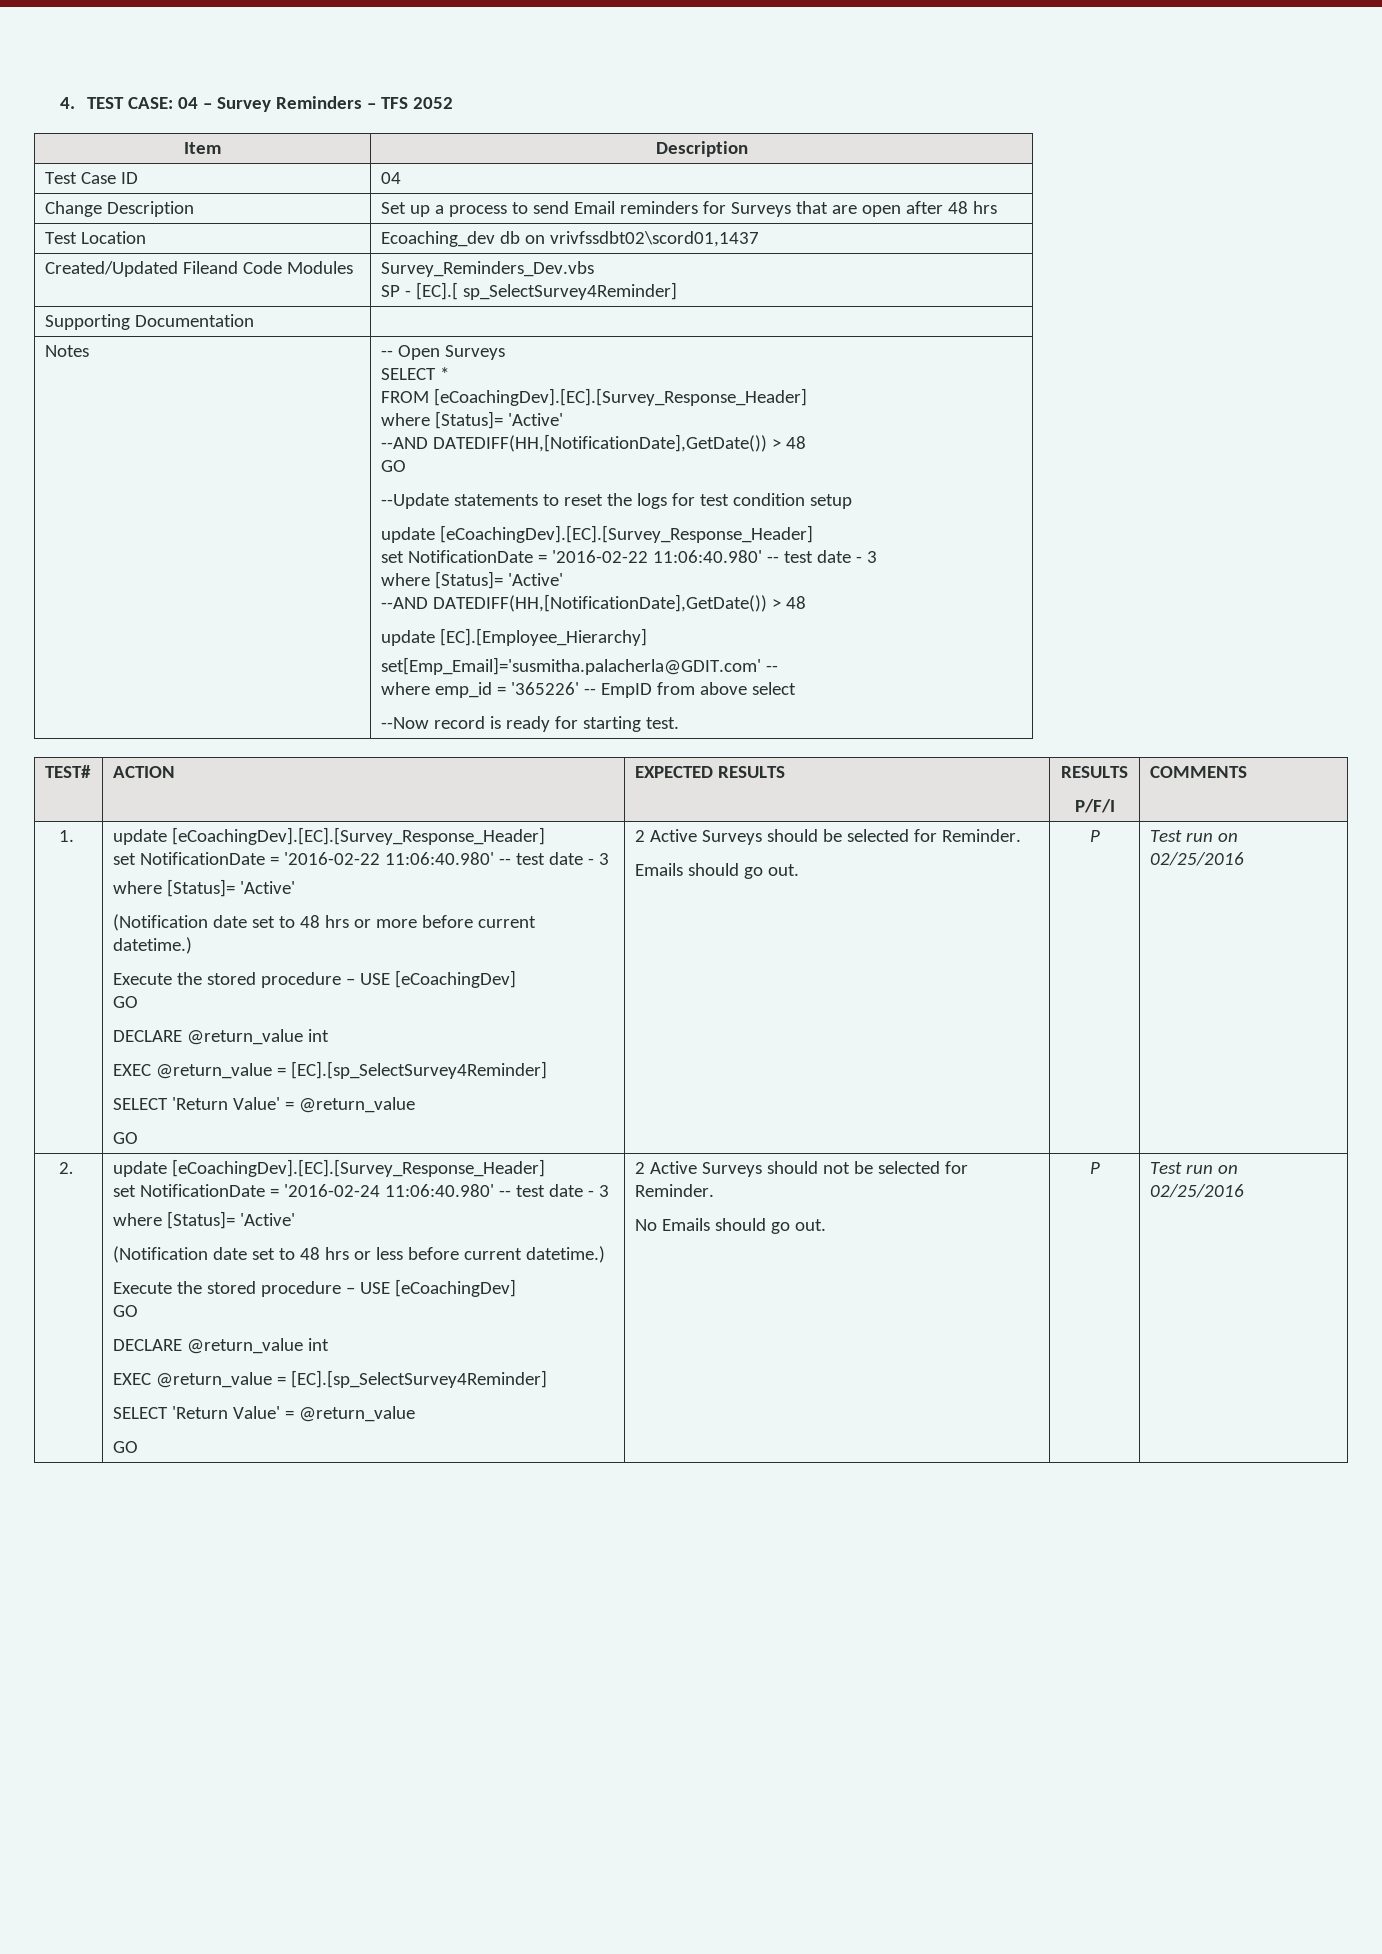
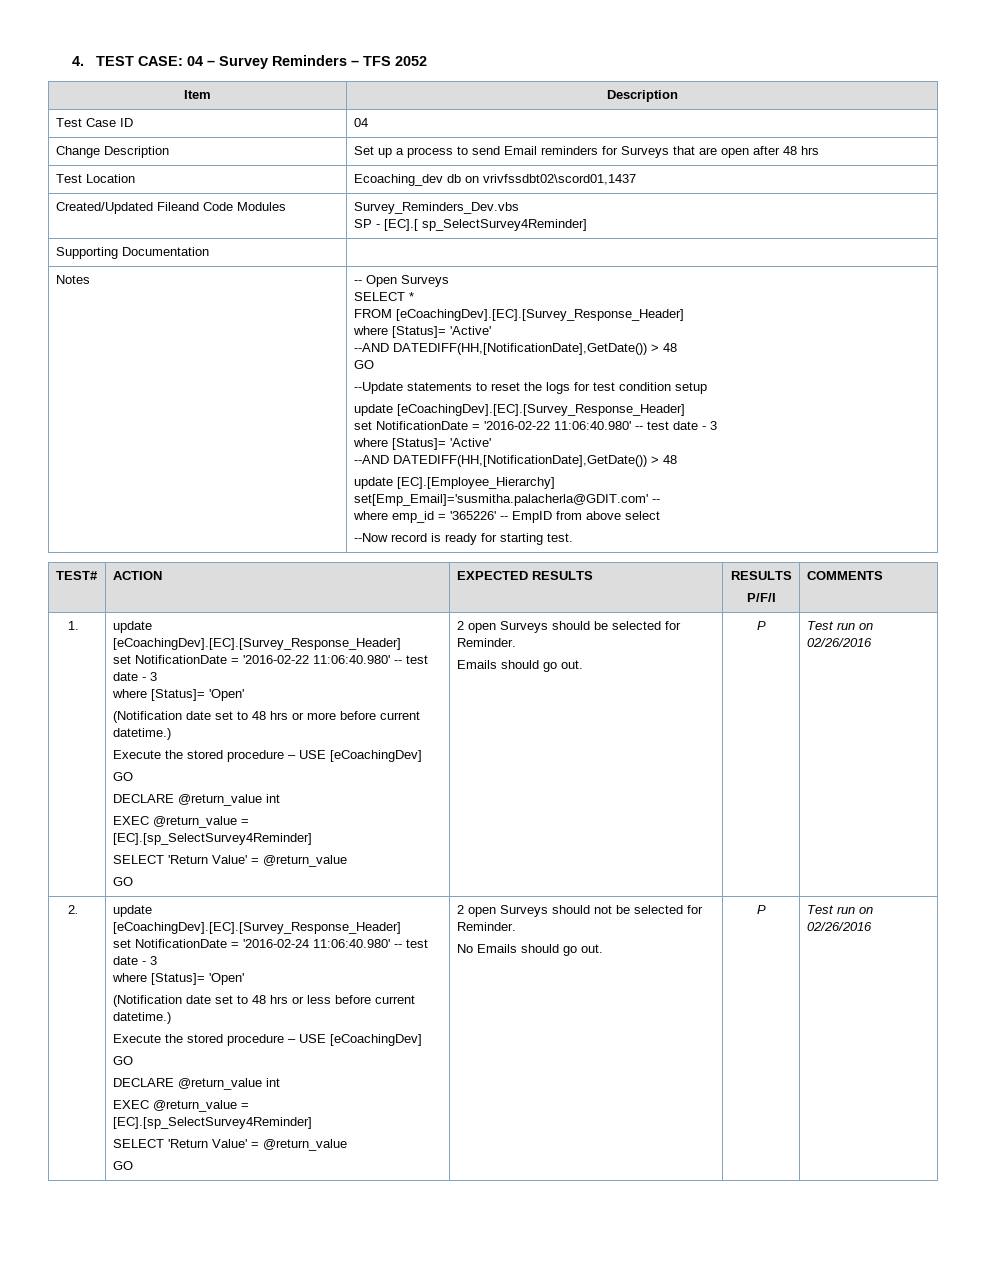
[240,881,296,894] 'Active' -> [208,689,244,701] 'Open'
[650,829,698,842] Active -> [467,623,496,633] open
[1150,852,1245,866] 02/25/2016 -> [806,638,872,647] 02/26/2016
[240,1213,296,1226] 'Active' -> [208,973,244,985] 'Open'
[650,1161,698,1174] Active -> [467,907,496,917] open
[1150,1184,1245,1198] 02/25/2016 -> [806,922,872,931] 02/26/2016

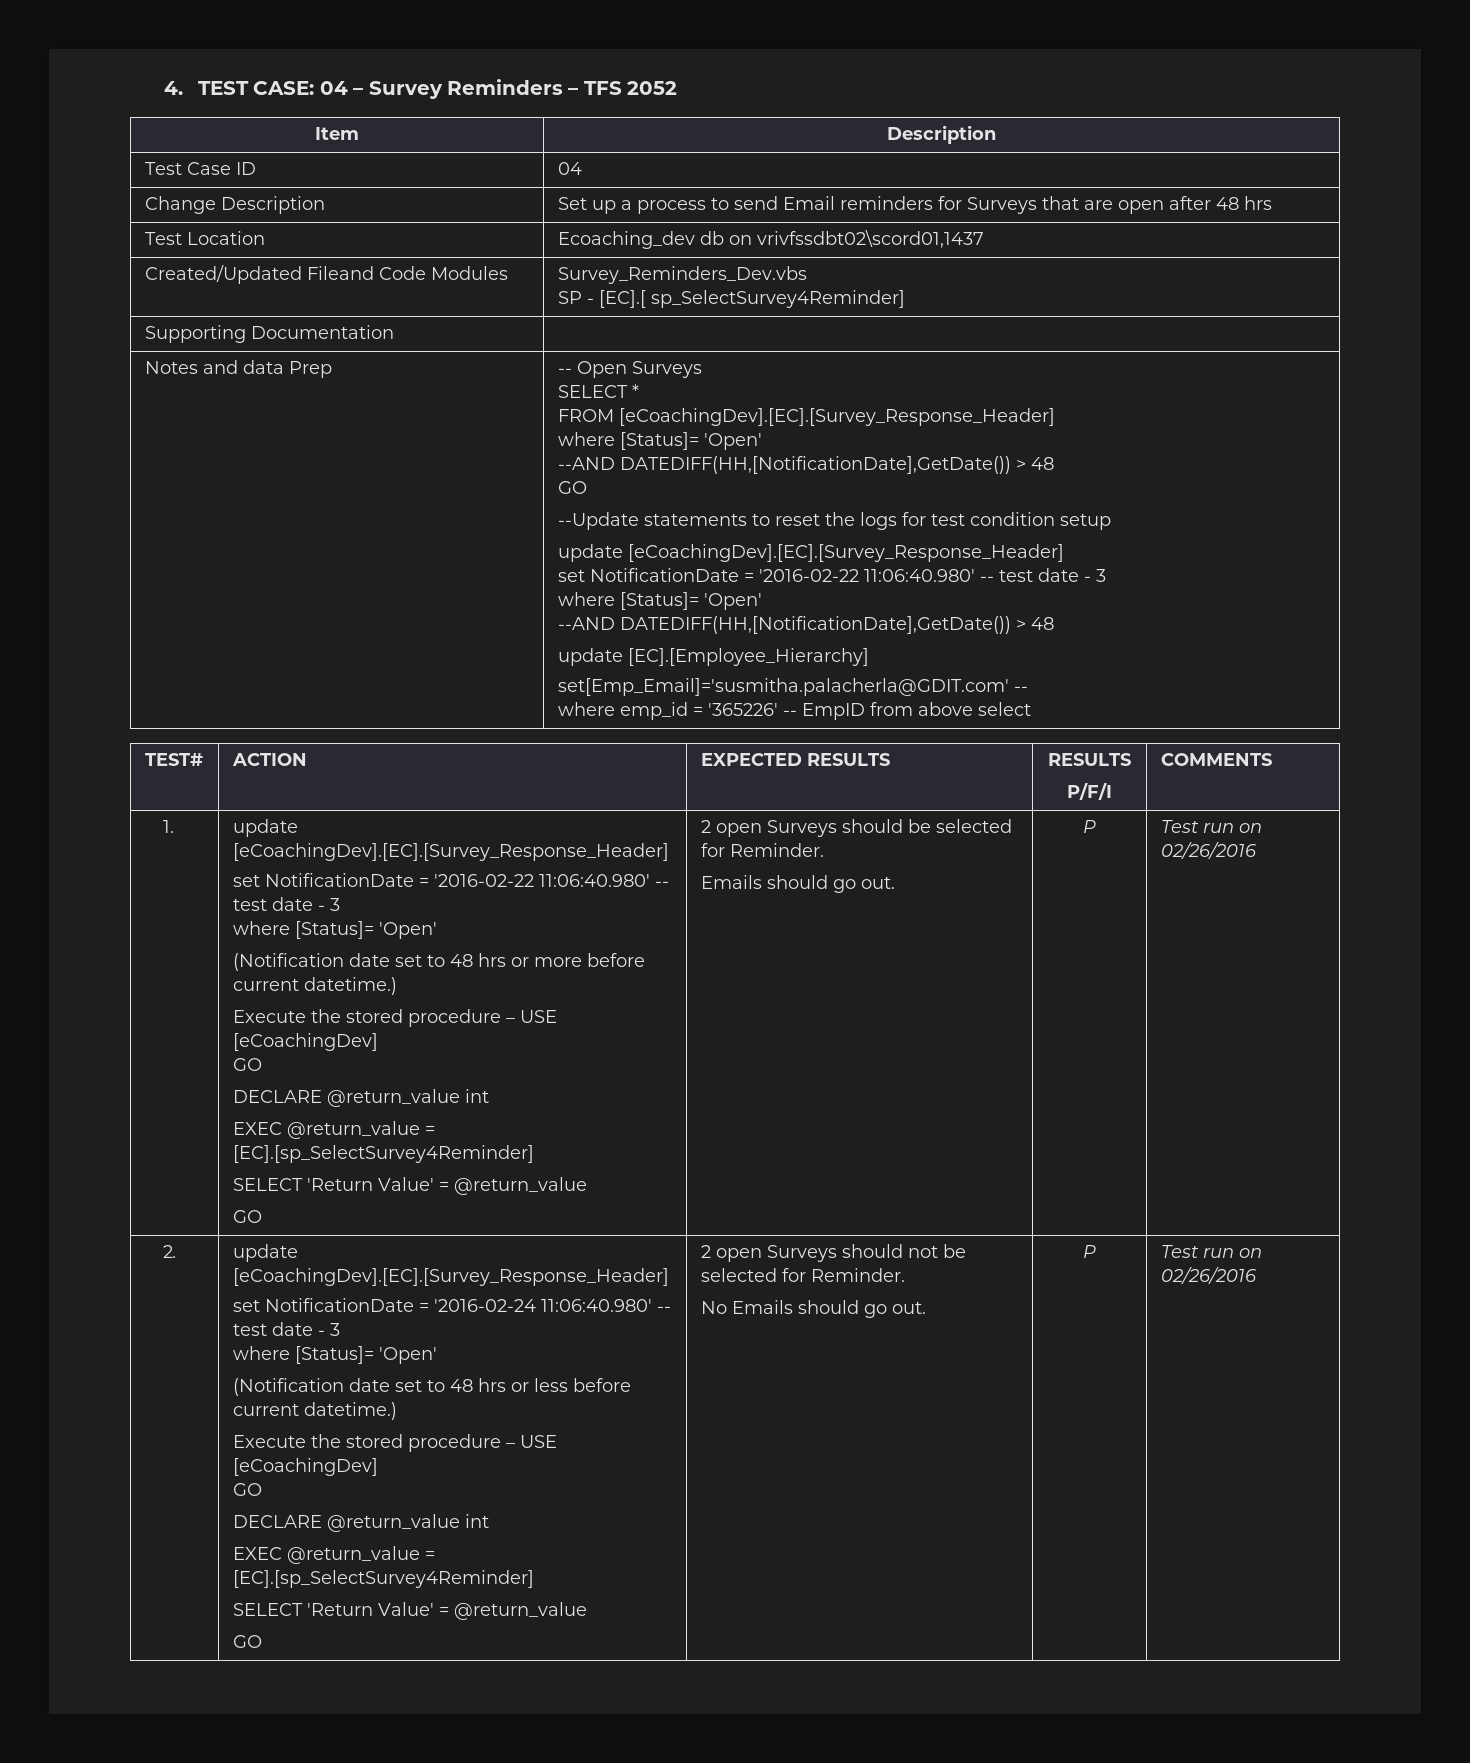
(90, 279) none -> [202,360,332,378] and data Prep
[449,326,491,335] 'Active' -> [703,433,762,450] 'Open'
[449,438,491,447] 'Active' -> [703,593,762,610] 'Open'
[353,533,573,545] // --Now record is ready for starting test. -> (1031, 709) none

